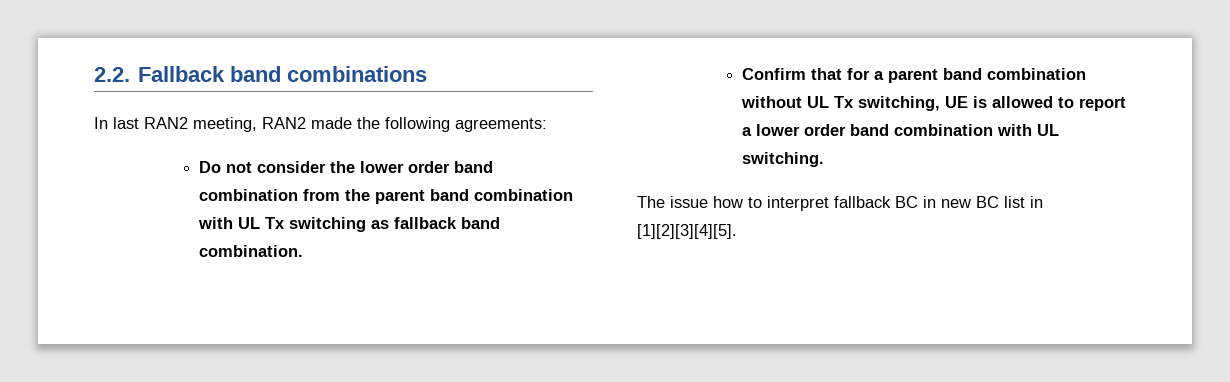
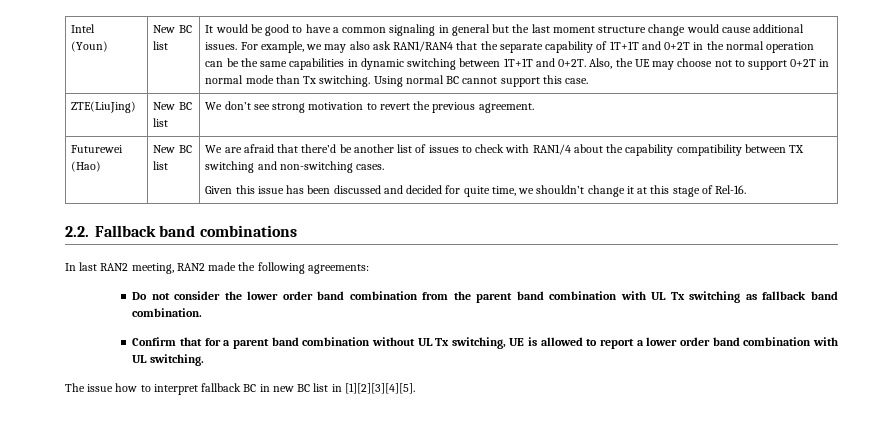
(94, 74) none -> [71,24,96,33] [71,41,109,52] [153,25,192,33] [153,41,169,50] [205,24,804,36] [205,41,814,53] [205,58,830,70] [205,75,589,87] [71,101,137,113] [153,102,192,110] [153,118,169,127] [205,101,534,113] [71,145,124,153] [71,161,102,172] [153,145,192,153] [153,161,169,170] [205,144,804,156] [205,161,385,173] [205,185,746,197] Intel // (Youn) | New BC list | It would be good to have a common signaling in general but the last moment structure change would cause additional issues. For example, we may also ask RAN1/RAN4 that the separate capability of 1T+1T and 0+2T in the normal operation can be the same capabilities in dynamic switching between 1T+1T and 0+2T. Also, the UE may choose not to support 0+2T in normal mode than Tx switching. Using normal BC cannot support this case. // ZTE(LiuJing) | New BC list | We don’t see strong motivation to revert the previous agreement. // Futurewei (Hao) | New BC list | We are afraid that there’d be another list of issues to check with RAN1/4 about the capability compatibility between TX switching and non-switching cases. // Given this issue has been discussed and decided for quite time, we shouldn’t change it at this stage of Rel-16. //

